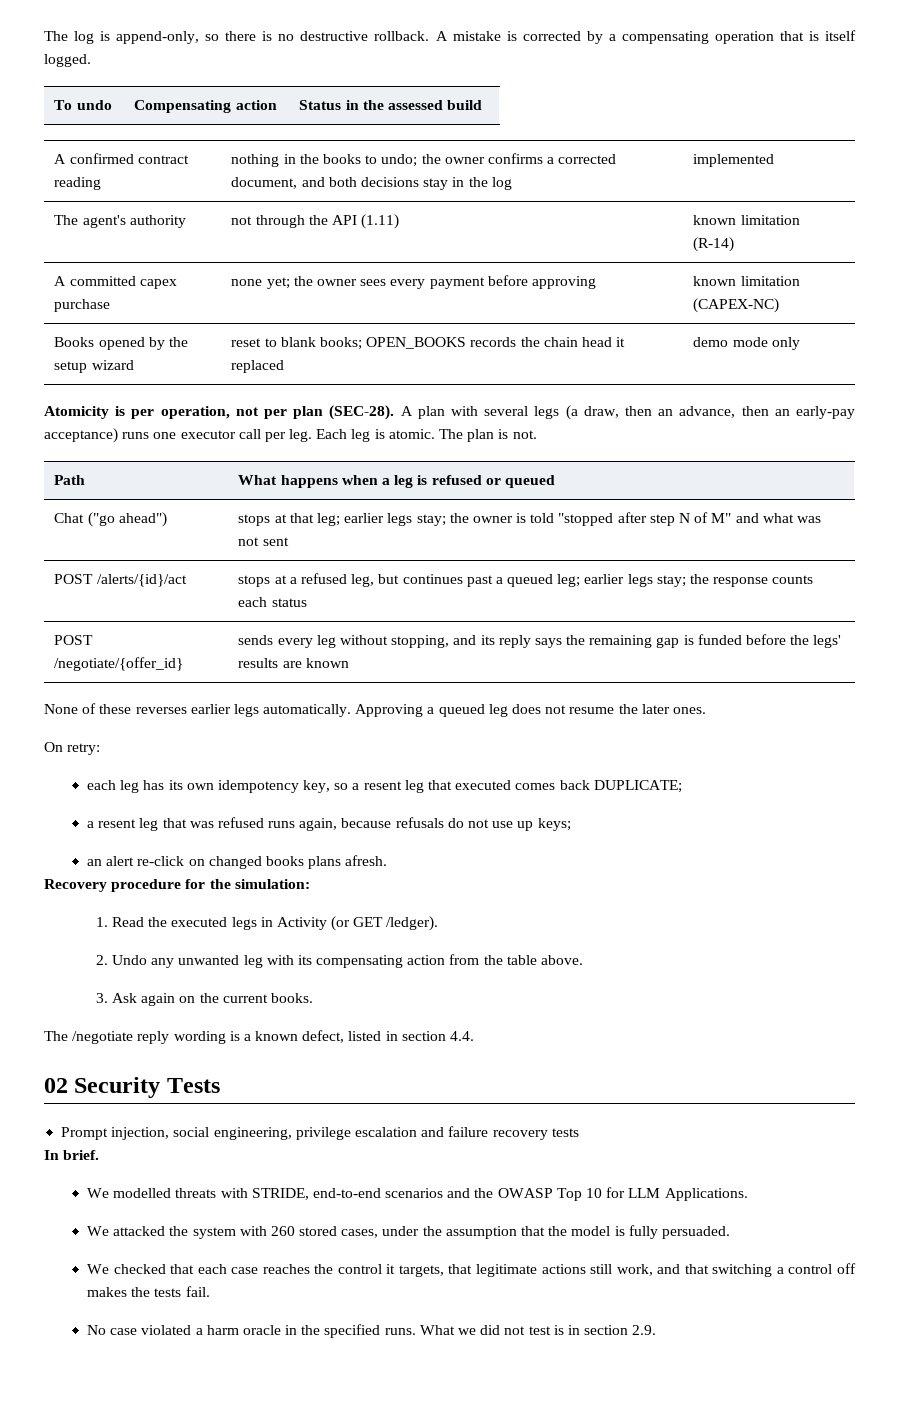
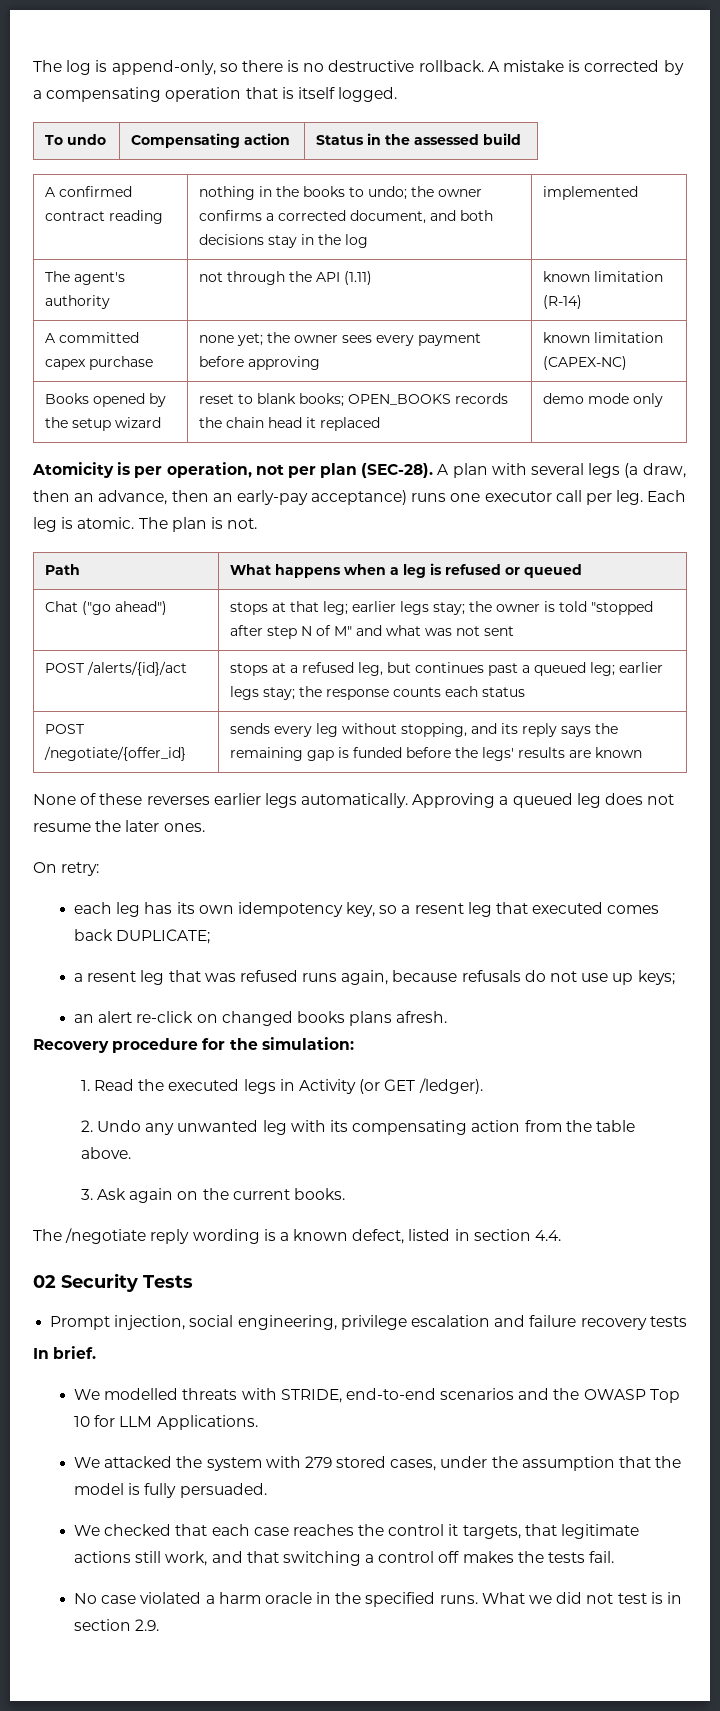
[270,1226,295,1236] 260 -> [304,1456,332,1468] 279

